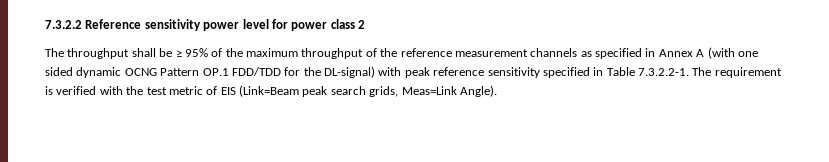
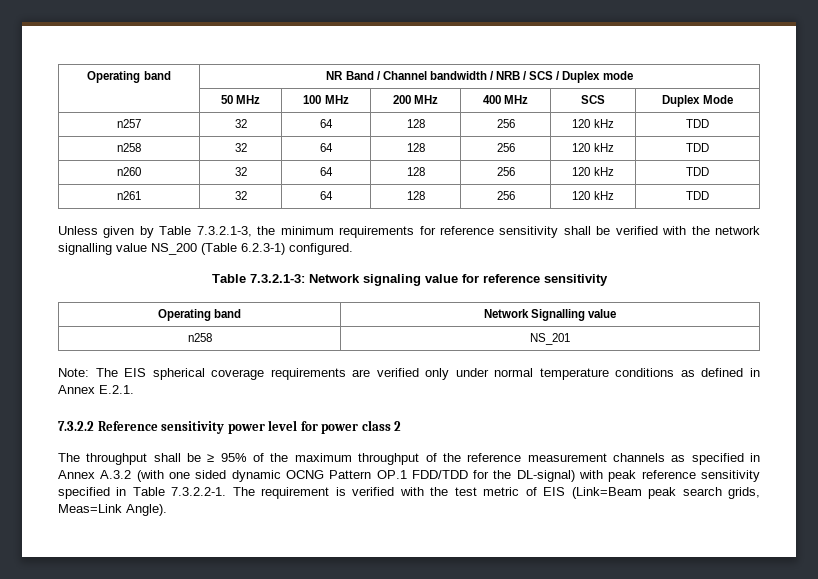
(45, 24) none -> [87,71,171,83] [326,71,633,83] [220,95,261,104] [303,95,349,104] [392,95,439,104] [482,95,529,104] [581,95,605,104] [662,95,733,107] [117,119,141,128] [234,119,247,128] [320,119,333,128] [406,119,425,128] [496,119,515,128] [572,119,614,128] [686,119,709,128] [117,143,141,152] [234,143,247,152] [320,143,333,152] [406,143,425,152] [496,143,515,152] [572,143,614,152] [686,143,709,152] [117,167,141,176] [234,167,247,176] [320,167,333,176] [406,167,425,176] [496,167,515,176] [572,167,614,176] [686,167,709,176] [117,191,141,200] [234,191,247,200] [320,191,333,200] [406,191,425,200] [496,191,515,200] [572,191,614,200] [686,191,709,200] [58,226,760,238] [58,243,353,255] [211,274,608,286] [157,309,242,321] [483,309,617,321] [187,333,212,342] [530,333,570,345] [58,368,760,380] [58,385,134,394] Operating band | NR Band / Channel bandwidth / NRB / SCS / Duplex mode // | 50 MHz | 100 MHz | 200 MHz | 400 MHz | SCS | Duplex Mode // n257 | 32 | 64 | 128 | 256 | 120 kHz | TDD // n258 | 32 | 64 | 128 | 256 | 120 kHz | TDD // n260 | 32 | 64 | 128 | 256 | 120 kHz | TDD // n261 | 32 | 64 | 128 | 256 | 120 kHz | TDD // Unless given by Table 7.3.2.1-3, the minimum requirements for reference sensitivity shall be verified with the network signalling value NS_200 (Table 6.2.3-1) configured. // Table 7.3.2.1-3: Network signaling value for reference sensitivity // Operating band | Network Signalling value // n258 | NS_201 // Note: The EIS spherical coverage requirements are verified only under normal temperature conditions as defined in Annex E.2.1. //
[696,49,705,57] A -> [100,470,132,479] A.3.2

